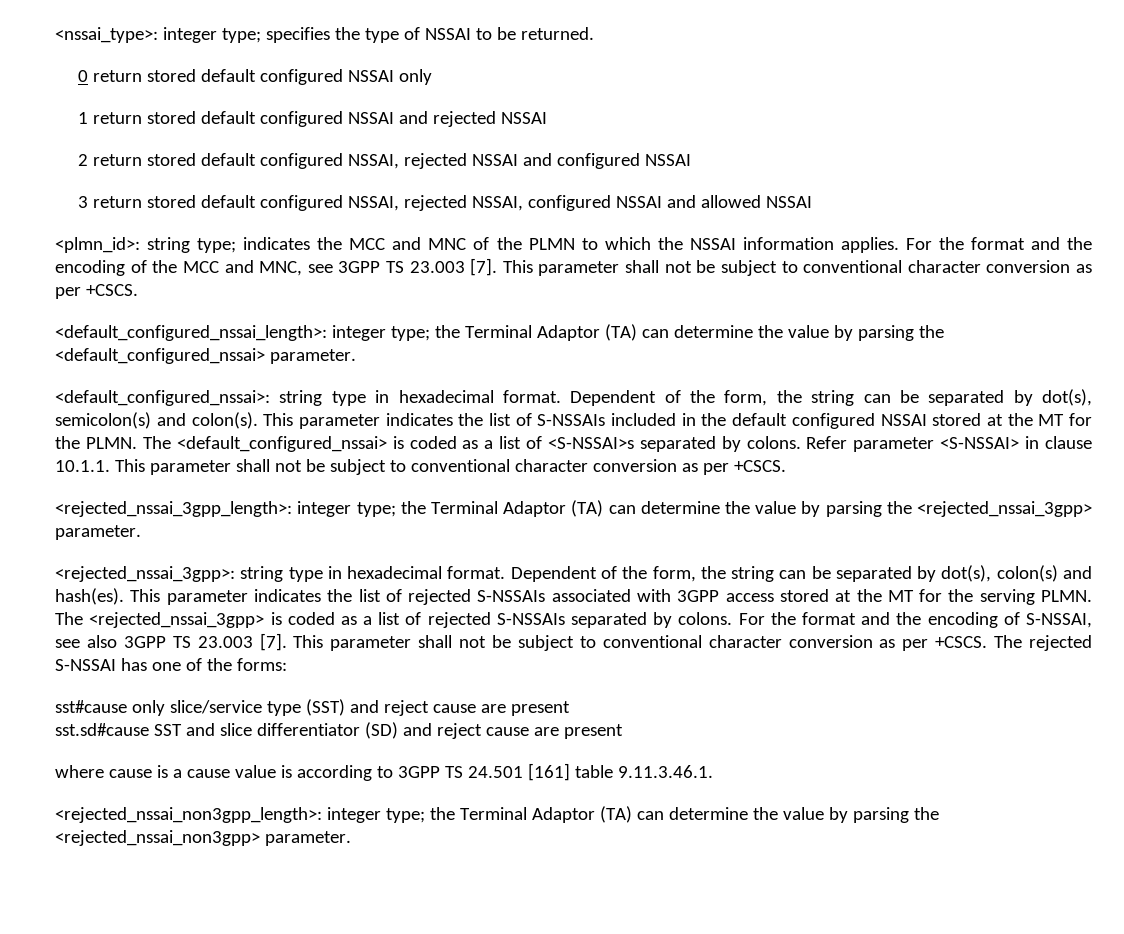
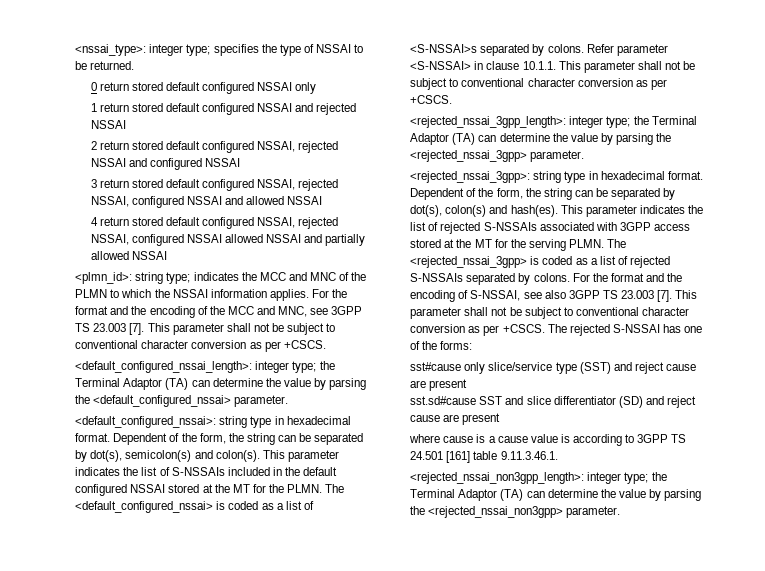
(813, 202) none -> [90,217,339,229] [90,234,366,246] [90,251,167,260] // 4 return stored default configured NSSAI, rejected NSSAI, configured NSSAI allowed NSSAI and partially allowed NSSAI

